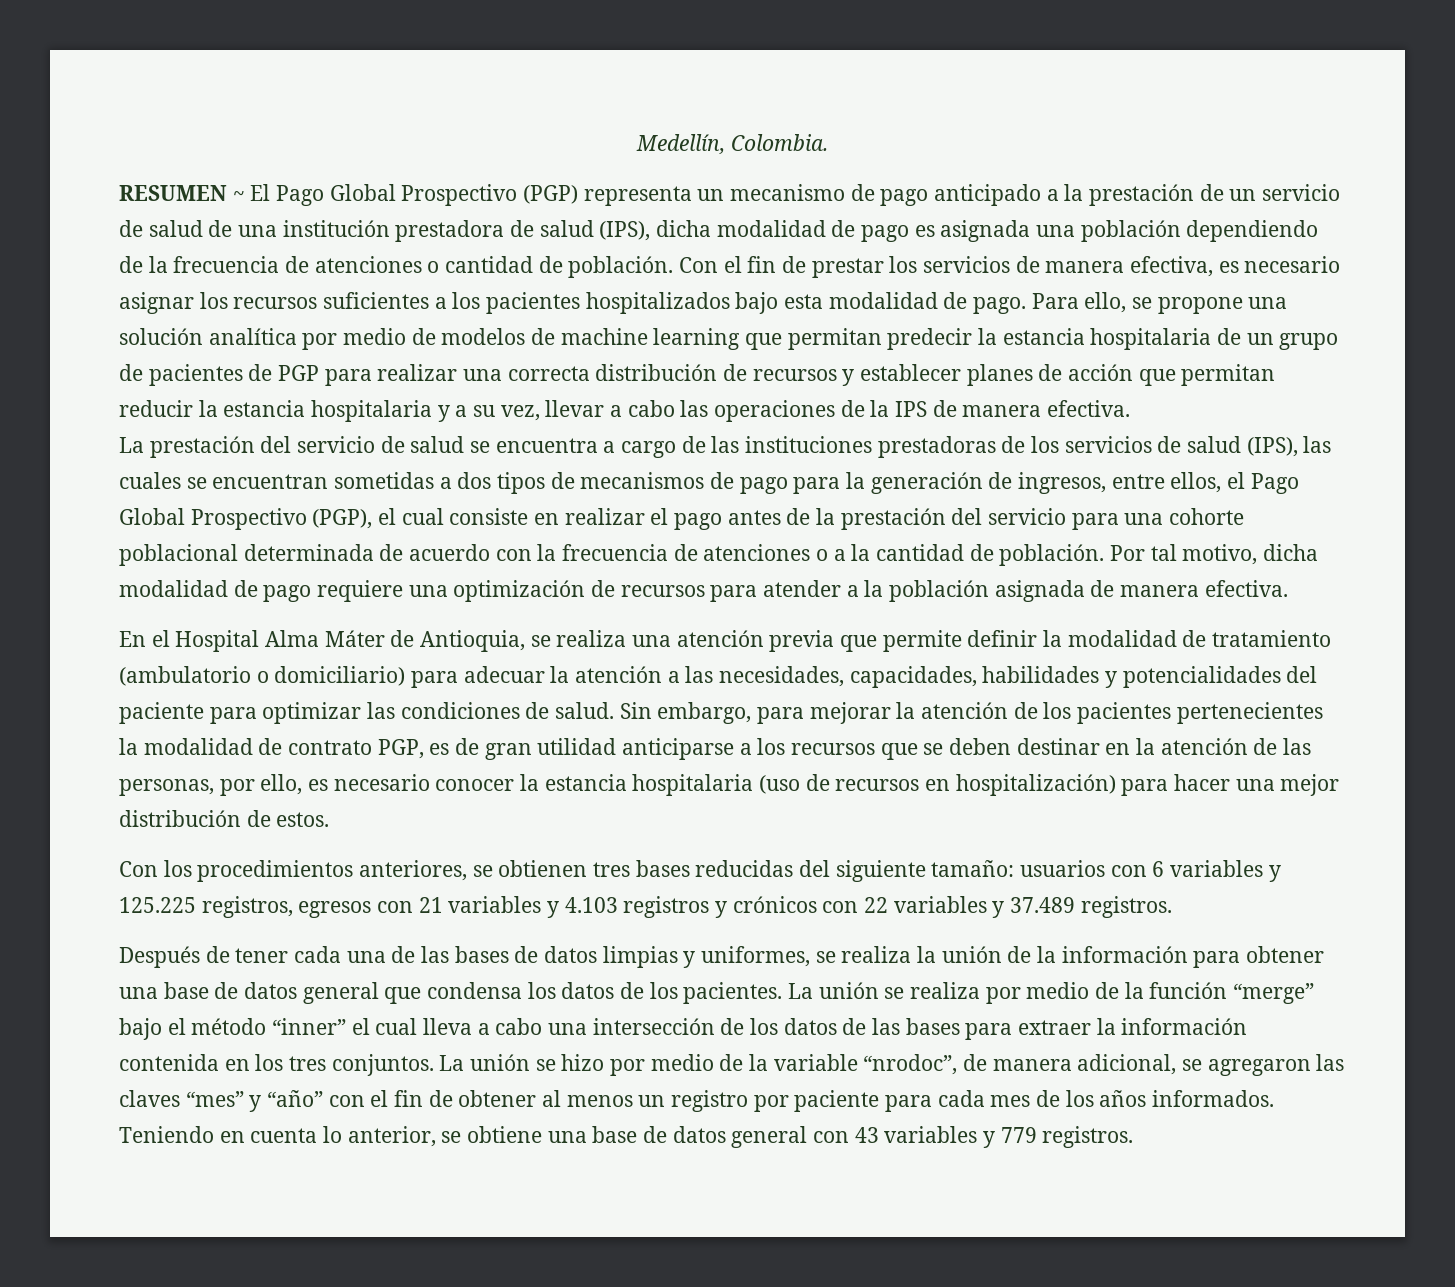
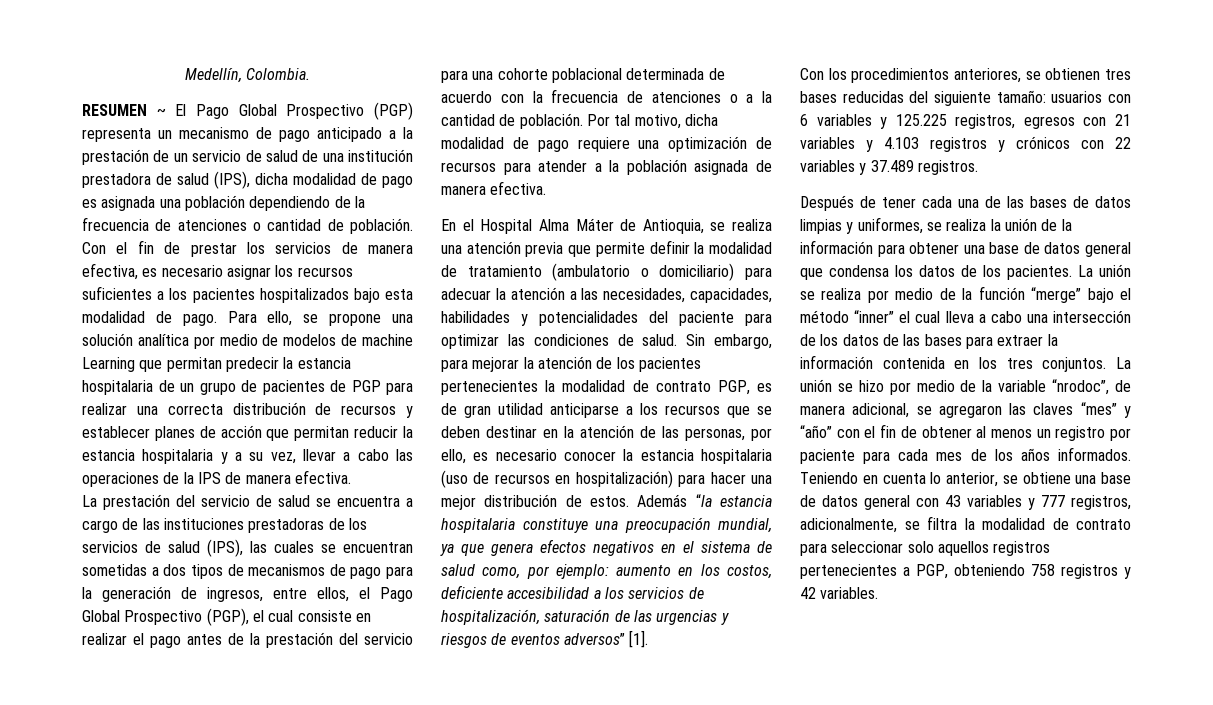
[653,328,741,350] learning -> [82,357,135,372] Learning
(330, 819) none -> [637,494,772,507] [441,517,772,533] [440,539,772,556] [441,564,772,579] [441,585,704,599] [441,609,729,625] [441,630,649,648] Además “la estancia hospitalaria constituye una preocupación mundial, ya que genera efectos negativos en el sistema de salud como, por ejemplo: aumento en los costos, deficiente accesibilidad a los servicios de hospitalización, saturación de las urgencias y riesgos de eventos adversos” [1].
[1000,1126,1134,1148] 779 registros. -> [1041,495,1131,510] [800,516,1131,533] [800,541,1051,556] [800,564,1131,579] [800,587,879,599] 777 registros, adicionalmente, se filtra la modalidad de contrato para seleccionar solo aquellos registros pertenecientes a PGP, obteniendo 758 registros y 42 variables.

